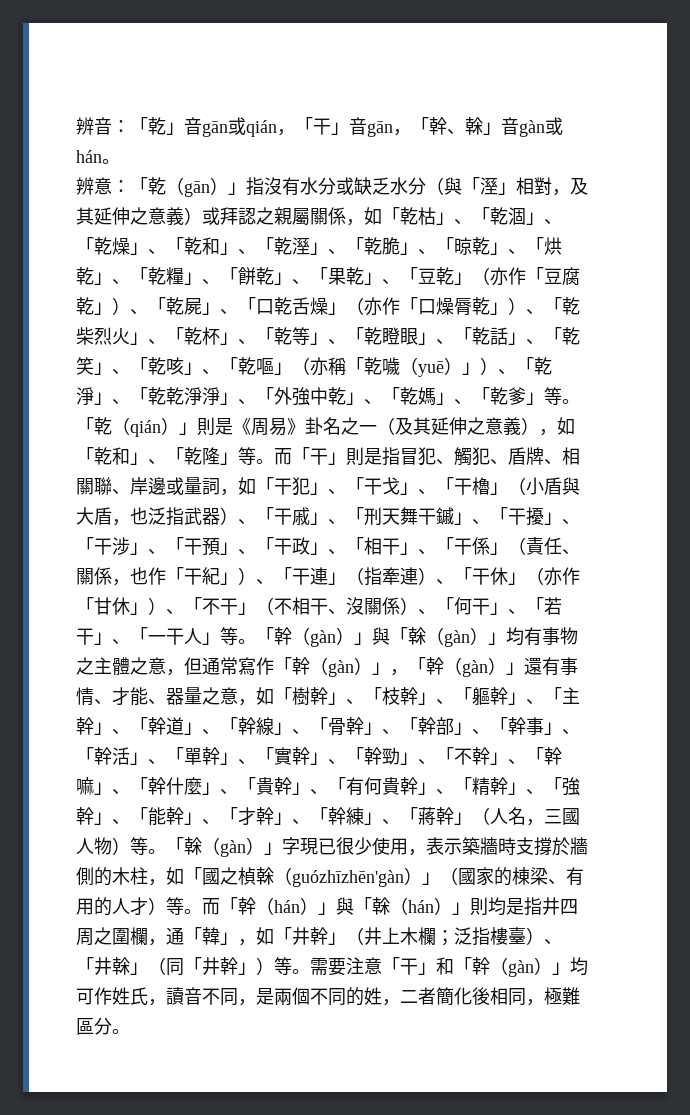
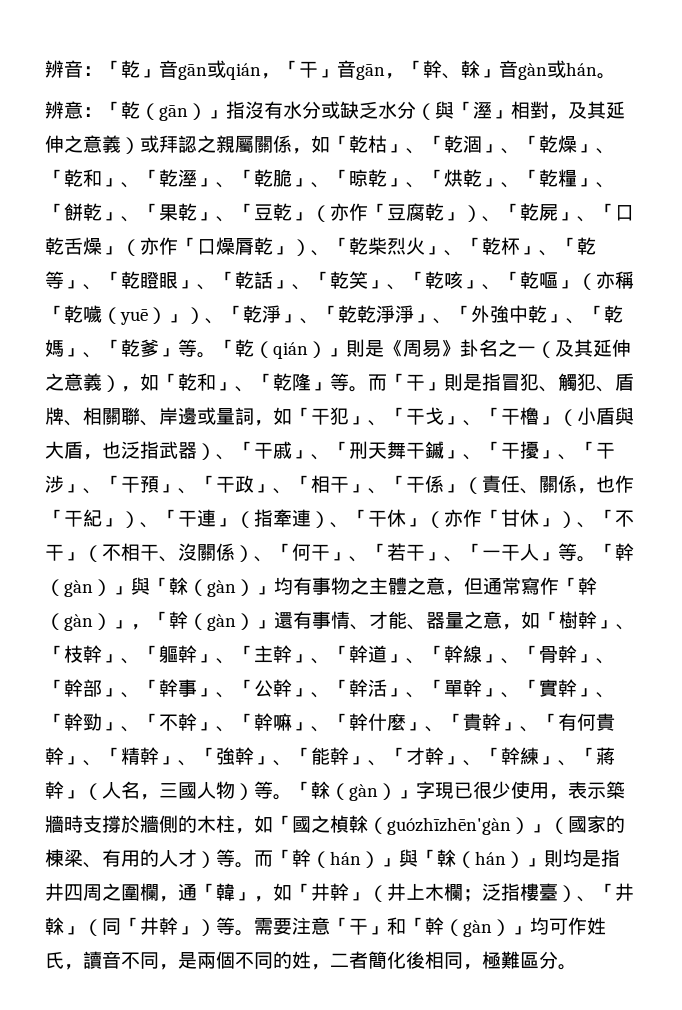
(94, 755) none -> [254,679,349,698] 公幹」、「

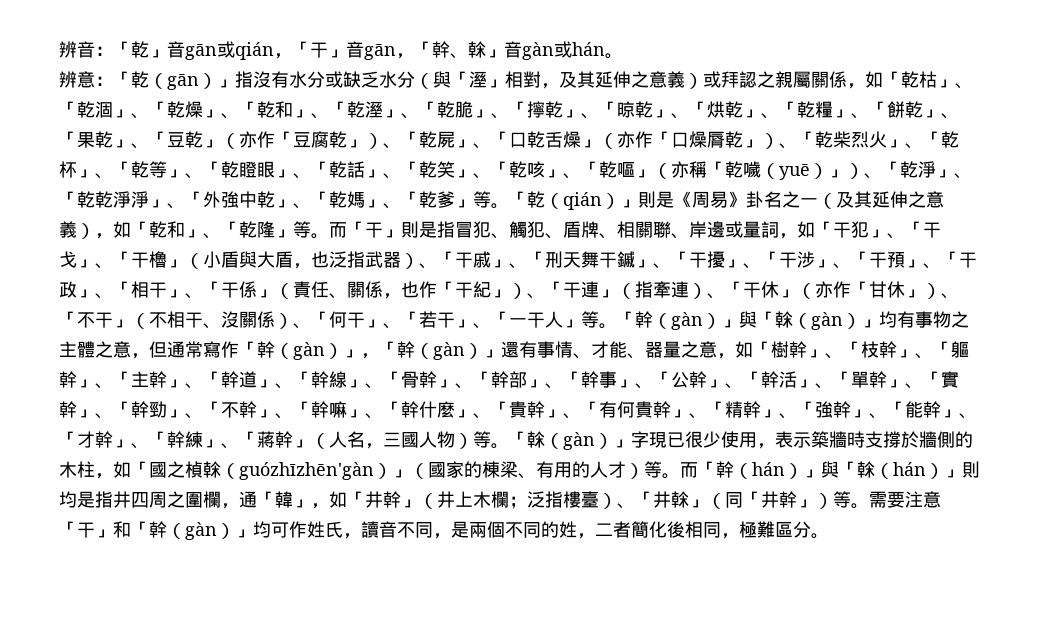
(349, 177) none -> [527,101,617,119] 擰乾」、「

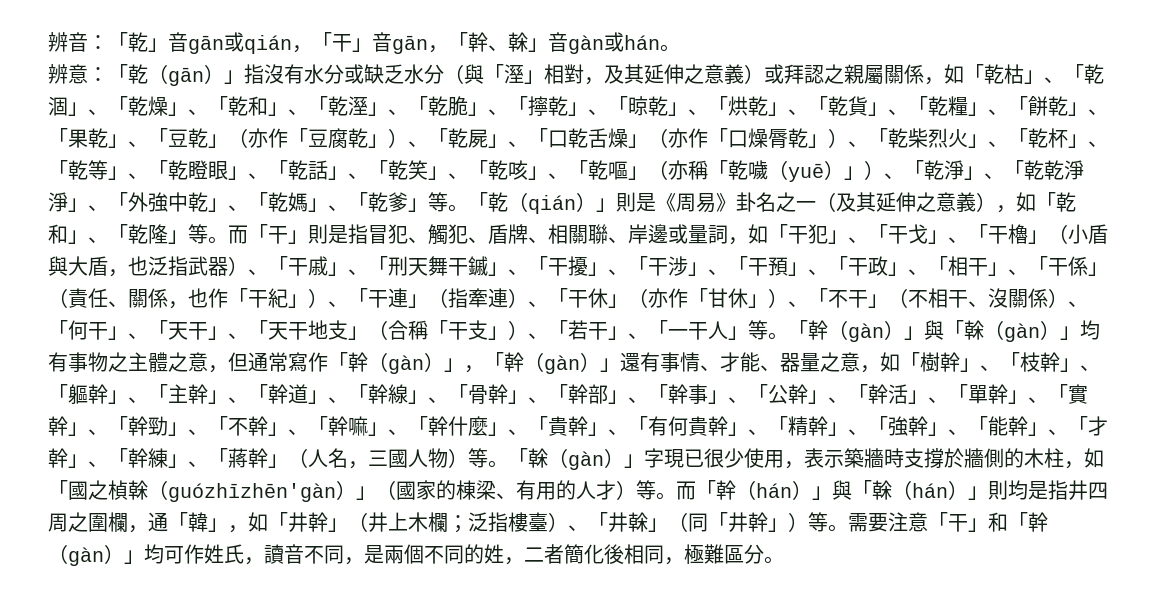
(815, 109) none -> [848,96,948,116] 貨」、「乾
(419, 318) none -> [168,320,568,340] 天干」、「天干地支」（合稱「干支」）、「

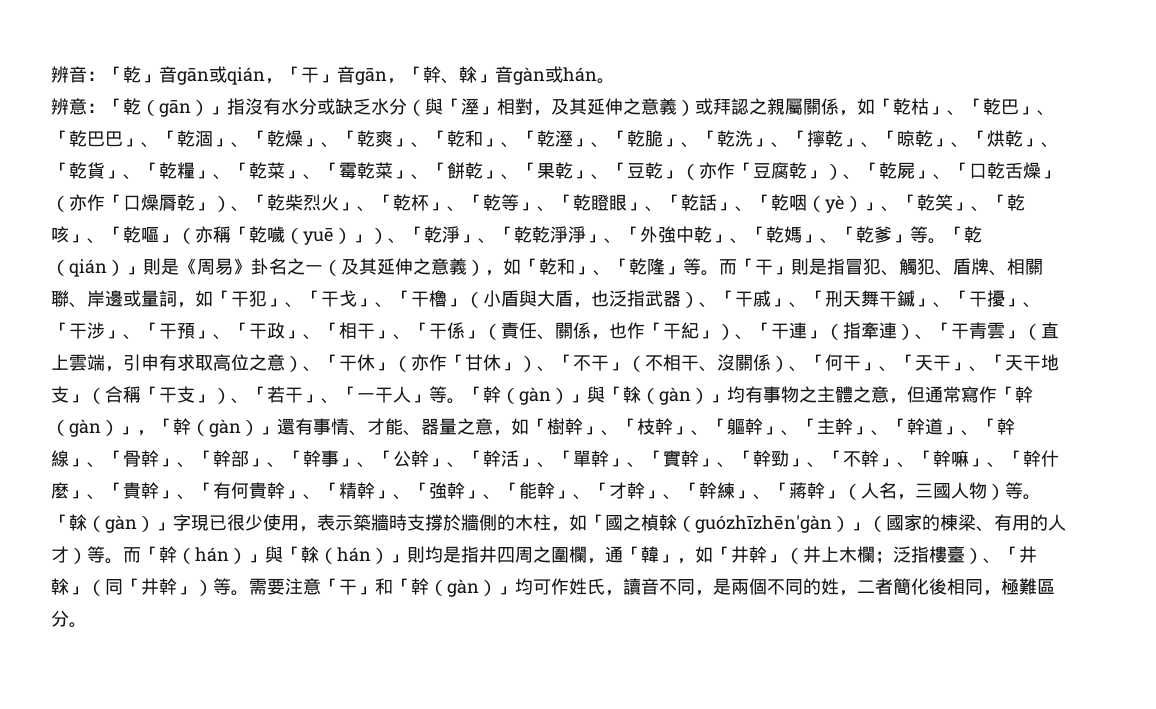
(1104, 74) none -> [1001,99,1055,116] [51,130,195,148] 巴」、「乾巴巴」、「乾
(248, 106) none -> [375,130,465,148] 爽」、「乾
(528, 105) none -> [717,130,807,148] 乾洗」、「
(1028, 105) none -> [249,162,447,180] 乾菜」、「霉乾菜」、「
(408, 170) none -> [789,194,935,213] 咽（yè）」、「乾
(588, 299) none -> [969,322,1059,340] [51,354,357,372] 青雲」（直上雲端，引申有求取高位之意）、「干

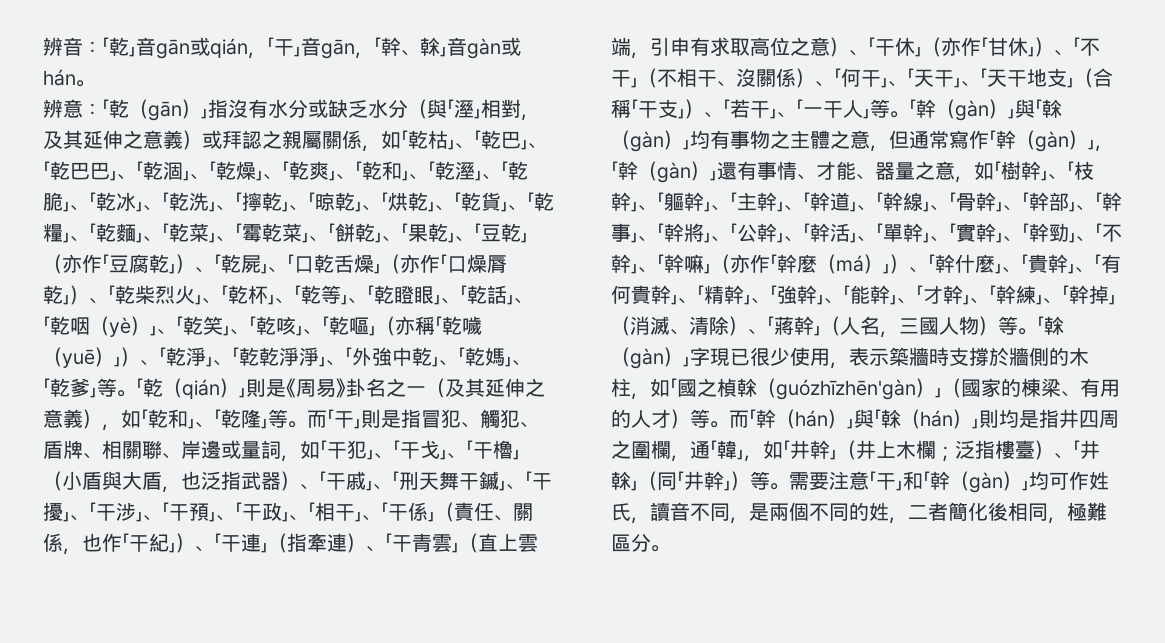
(735, 138) none -> [116,192,189,212] 冰」、「乾
(267, 170) none -> [116,223,189,243] 麵」、「乾
(393, 457) none -> [664,223,737,243] 幹將」、「
(987, 462) none -> [711,254,909,274] （亦作「幹麼（má）」）
(789, 489) none -> [1069,285,1116,305] [611,316,774,336] 幹掉」（消滅、清除）、「

